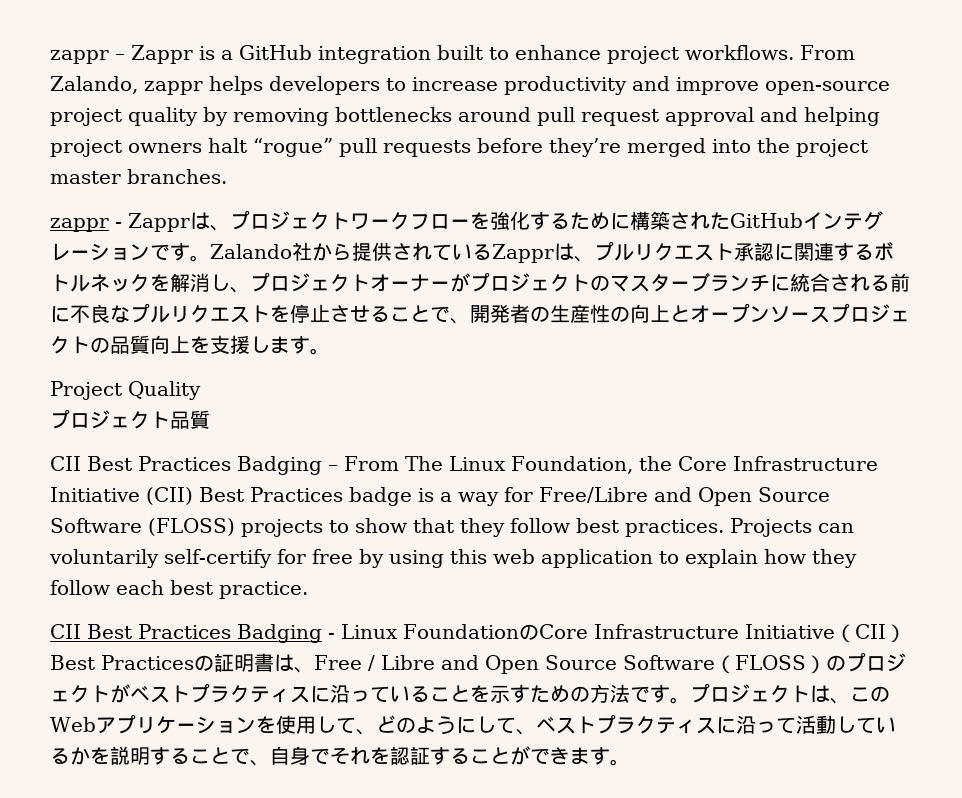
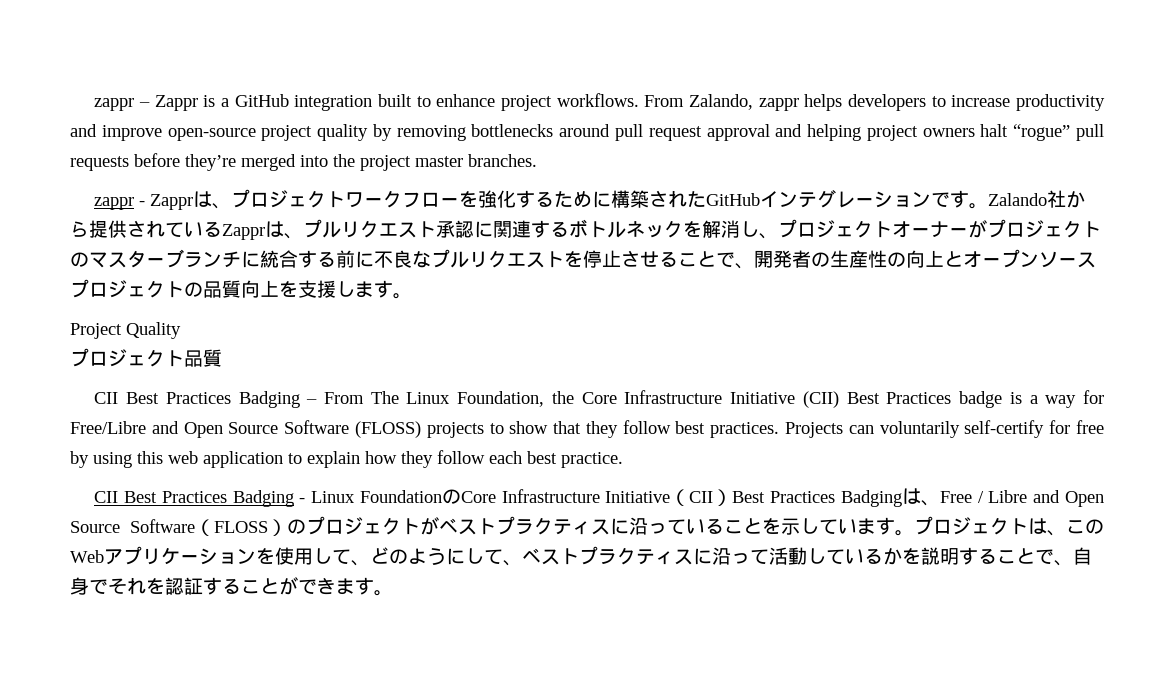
[830,274,870,292] され -> [298,250,317,268] す
[194,653,274,672] の証明書 -> [840,490,902,507] Badging
[510,684,650,703] すための方法で -> [800,518,876,535] していま

